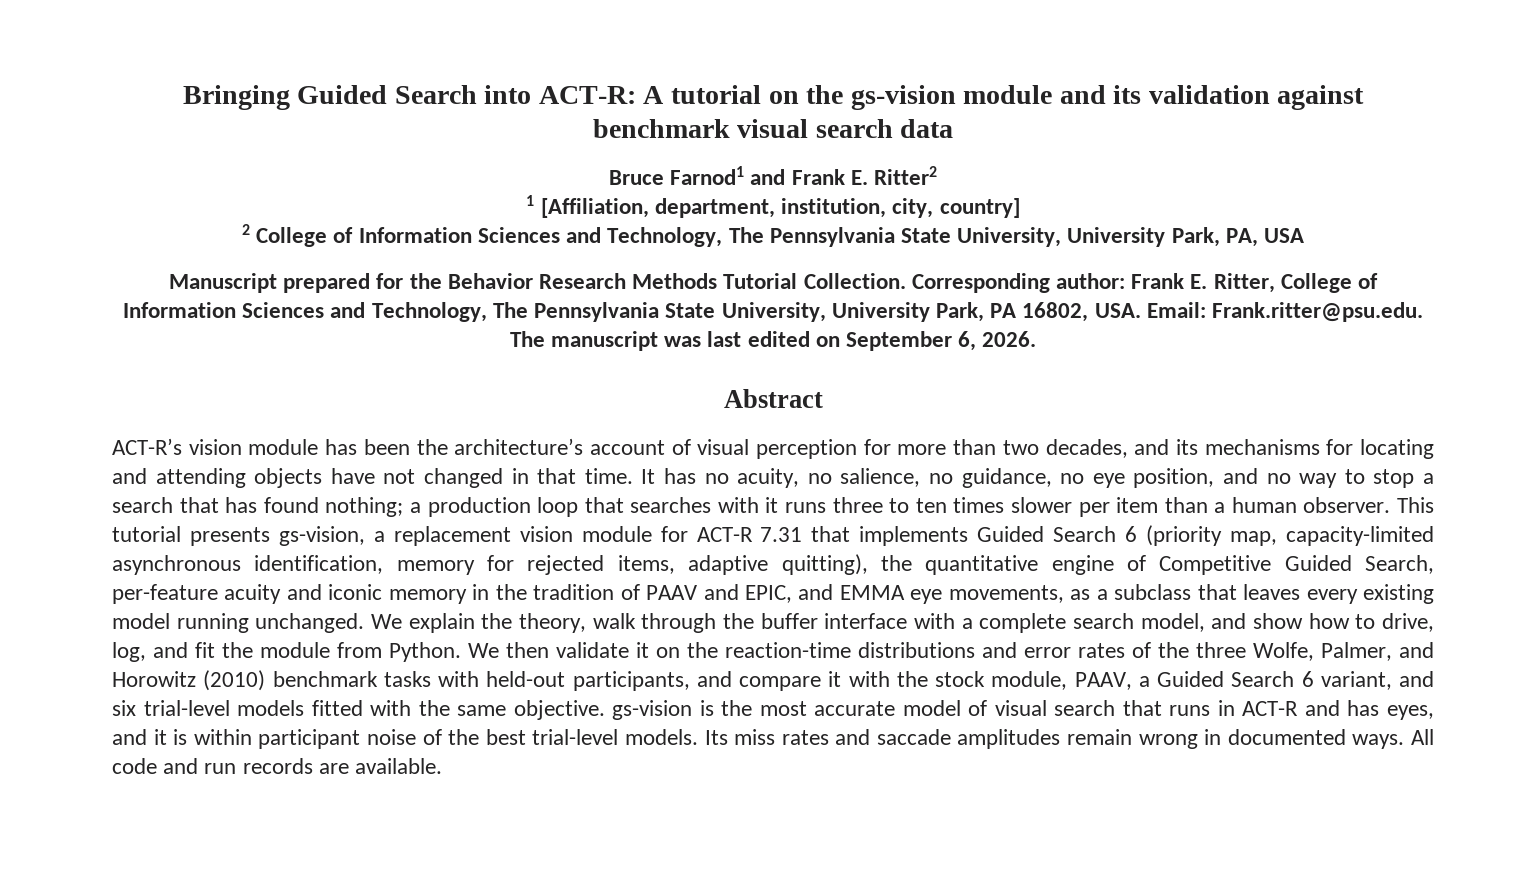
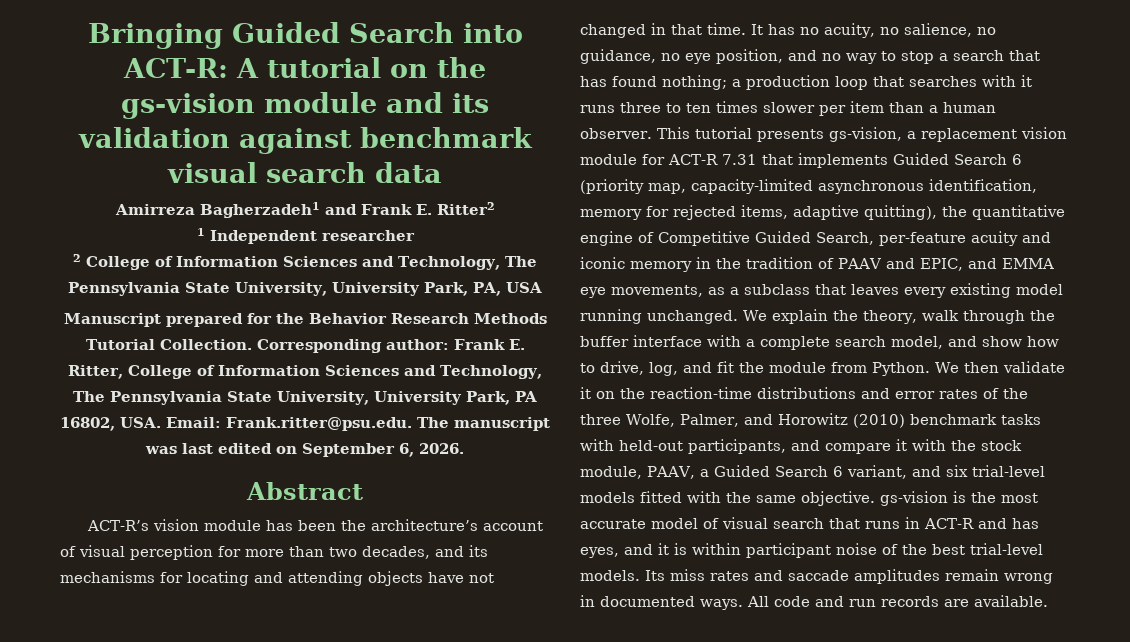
[608,166,745,185] Bruce Farnod1 -> [114,202,320,218] Amirreza Bagherzadeh1
[540,198,1020,218] [Affiliation, department, institution, city, country] -> [209,230,415,244] Independent researcher

